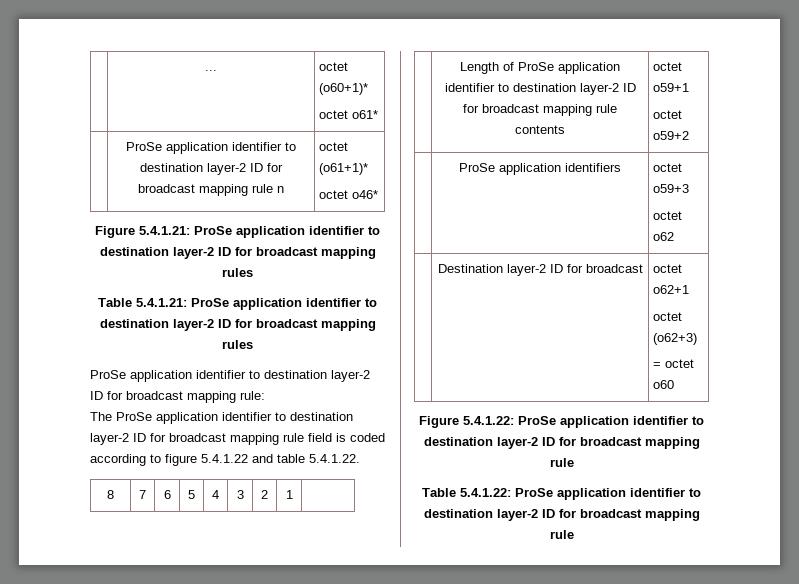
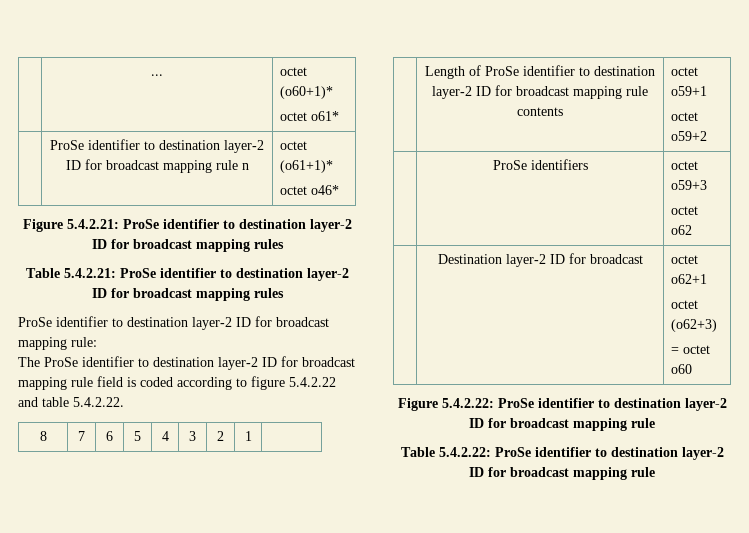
[166,142,228,154] application -> (84, 145) none
[139,226,305,238] 5.4.1.21: ProSe application -> [66,219,159,229] 5.4.2.21: ProSe
[136,298,302,310] 5.4.1.21: ProSe application -> [63,268,156,278] 5.4.2.21: ProSe
[130,370,192,382] application -> (52, 322) none
[156,412,218,424] application -> (78, 362) none
[201,454,248,463] 5.4.1.22 -> [289,377,336,387] 5.4.2.22
[309,454,360,463] 5.4.1.22. -> [73,397,124,407] 5.4.2.22.
[558,62,620,74] application -> (519, 71) none
[499,163,561,175] application -> (527, 165) none
[463,416,629,428] 5.4.1.22: ProSe application -> [441,398,534,408] 5.4.2.22: ProSe
[460,488,626,500] 5.4.1.22: ProSe application -> [438,447,531,457] 5.4.2.22: ProSe

